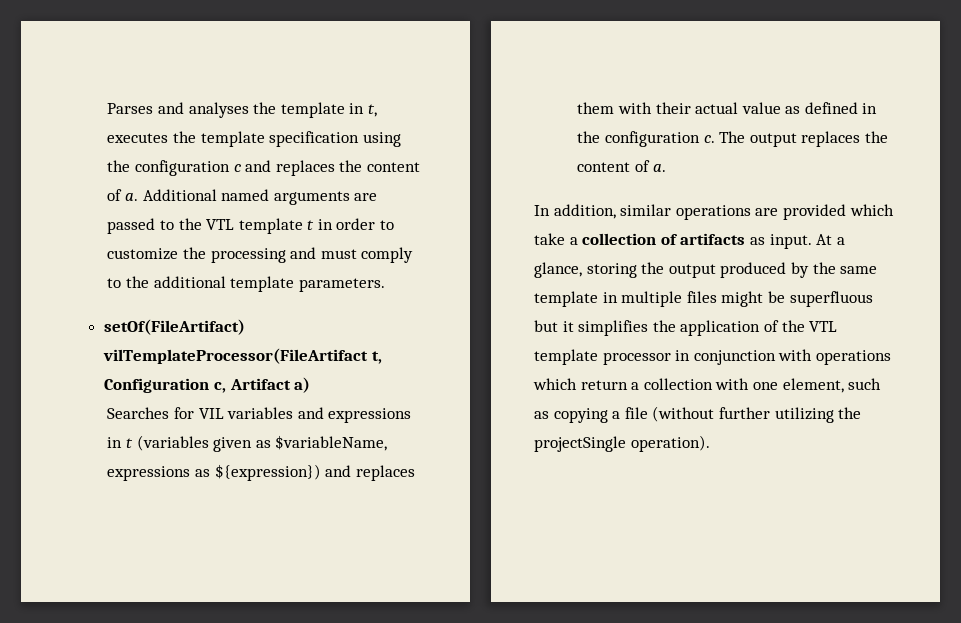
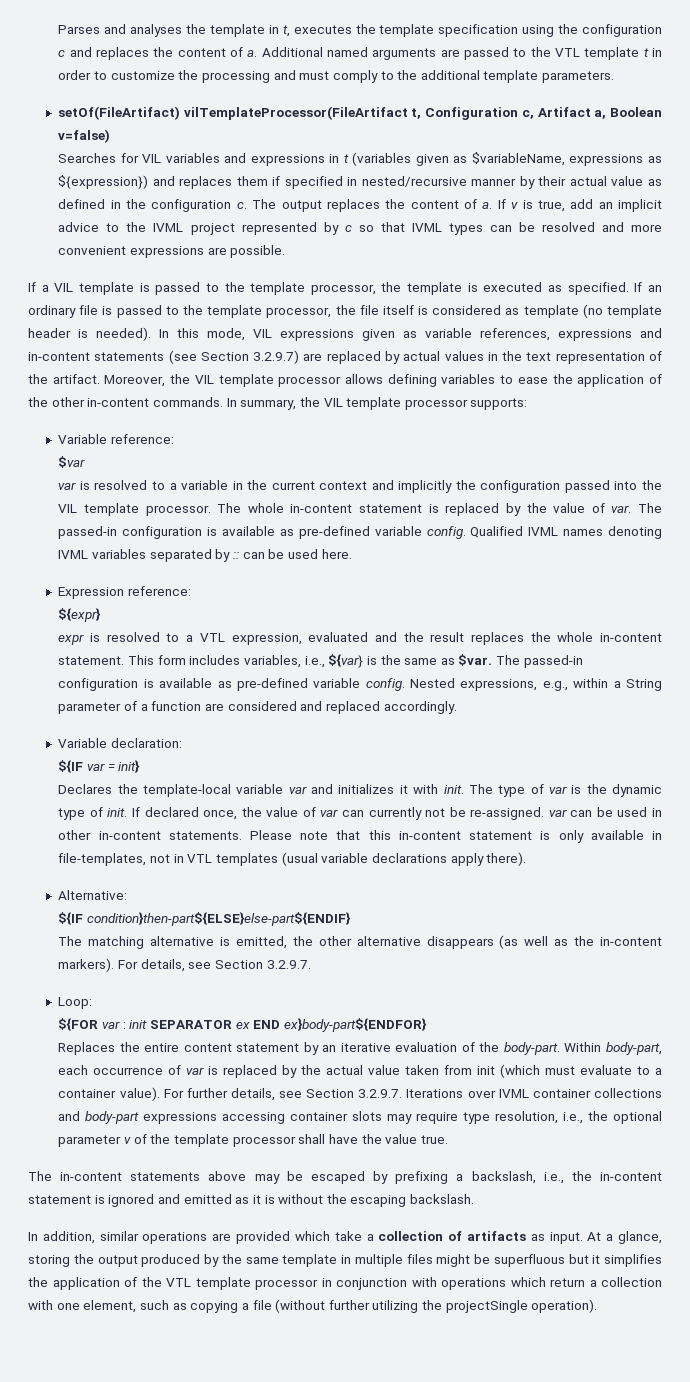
[294,377,311,393] a) -> [594,107,662,119] [58,129,111,143] a, Boolean v=false)
[617,102,652,114] with -> [272,176,535,189] if specified in nested/recursive manner by
(666, 168) none -> [497,199,662,212] [58,222,662,235] [58,245,286,258] [28,282,662,295] [28,304,662,318] [28,327,662,341] [28,350,662,364] [28,374,662,387] [28,397,528,410] [58,434,174,444] [58,456,86,468] [58,480,662,493] [58,503,662,516] [58,526,663,539] [58,549,352,562] [58,586,191,599] [58,608,102,622] [58,632,663,645] [58,654,583,668] [58,678,663,691] [58,701,457,714] [58,738,182,748] [58,760,141,773] [58,784,662,797] [58,807,663,820] [58,830,662,843] [58,852,527,866] [58,890,128,900] [58,912,352,926] [58,935,662,949] [58,958,311,972] [58,997,93,1009] [58,1018,427,1032] [58,1042,663,1055] [58,1064,662,1078] [58,1087,662,1101] [58,1111,662,1124] [58,1134,448,1147] [28,1171,662,1184] [28,1194,475,1207] If v is true, add an implicit advice to the IVML project represented by c so that IVML types can be resolved and more convenient expressions are possible. // If a VIL template is passed to the template processor, the template is executed as specified. If an ordinary file is passed to the template processor, the file itself is considered as template (no template header is needed). In this mode, VIL expressions given as variable references, expressions and in-content statements (see Section 3.2.9.7) are replaced by actual values in the text representation of the artifact. Moreover, the VIL template processor allows defining variables to ease the application of the other in-content commands. In summary, the VIL template processor supports: // Variable reference: // $var // var is resolved to a variable in the current context and implicitly the configuration passed into the VIL template processor. The whole in-content statement is replaced by the value of var. The passed-in configuration is available as pre-defined variable config. Qualified IVML names denoting IVML variables separated by :: can be used here. // Expression reference: // ${expr} // expr is resolved to a VTL expression, evaluated and the result replaces the whole in-content statement. This form includes variables, i.e., ${var} is the same as $var. The passed-in configuration is available as pre-defined variable config. Nested expressions, e.g., within a String parameter of a function are considered and replaced accordingly. // Variable declaration: // ${IF var = init} // Declares the template-local variable var and initializes it with init. The type of var is the dynamic type of init. If declared once, the value of var can currently not be re-assigned. var can be used in other in-content statements. Please note that this in-content statement is only available in file-templates, not in VTL templates (usual variable declarations apply there). // Alternative: // ${IF condition}then-part${ELSE}else-part${ENDIF} // The matching alternative is emitted, the other alternative disappears (as well as the in-content markers). For details, see Section 3.2.9.7. // Loop: // ${FOR var : init SEPARATOR ex END ex}body-part${ENDFOR} // Replaces the entire content statement by an iterative evaluation of the body-part. Within body-part, each occurrence of var is replaced by the actual value taken from init (which must evaluate to a container value). For further details, see Section 3.2.9.7. Iterations over IVML container collections and body-part expressions accessing container slots may require type resolution, i.e., the optional parameter v of the template processor shall have the value true. // The in-content statements above may be escaped by prefixing a backslash, i.e., the in-content statement is ignored and emitted as it is without the escaping backslash.

